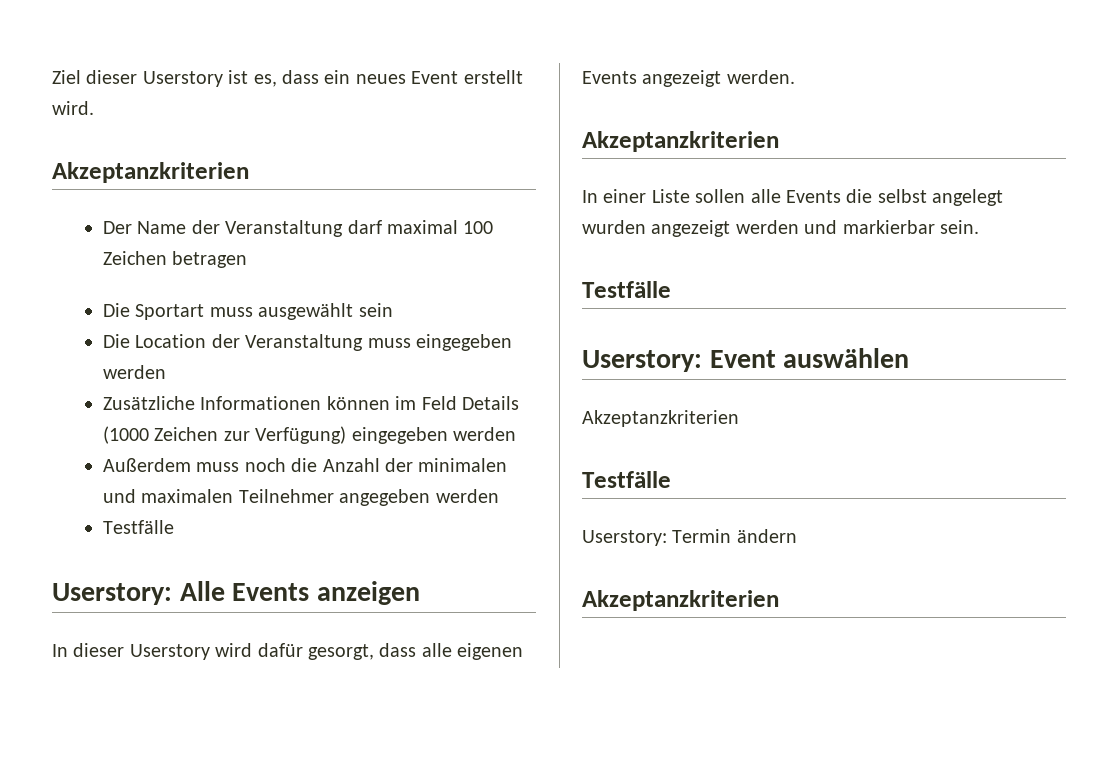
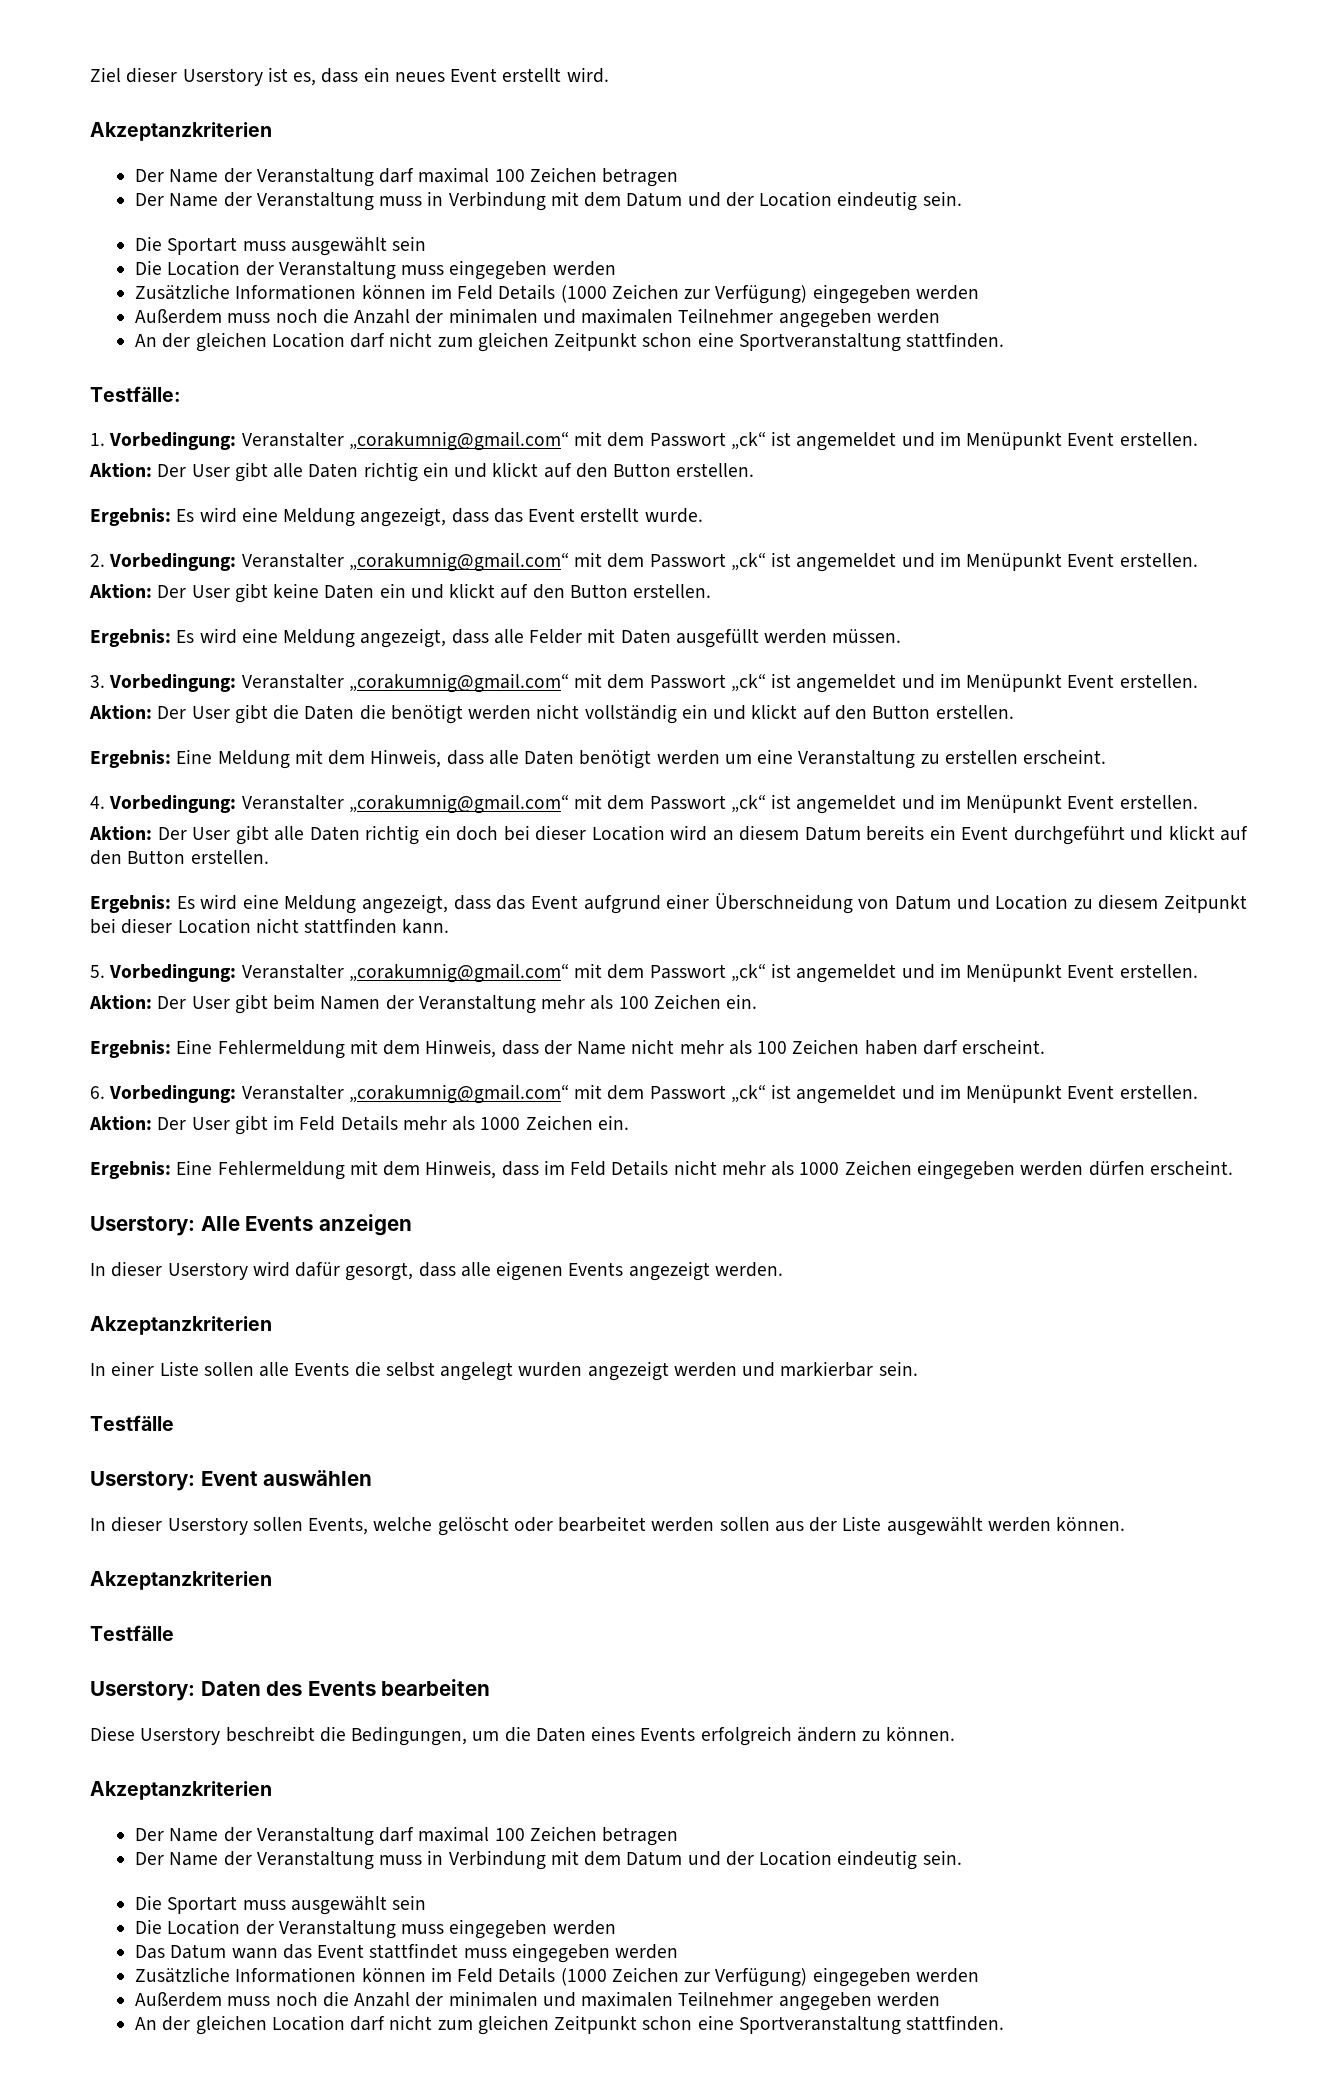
(248, 259) none -> [134,191,962,211] // Der Name der Veranstaltung muss in Verbindung mit dem Datum und der Location eindeutig sein.
[103,520,175,534] Testfälle -> [134,332,1005,352] [90,386,181,402] [90,431,1198,451] [89,462,755,482] [90,507,703,527] [90,552,1198,572] [89,583,712,603] [90,628,902,648] [90,673,1198,693] [89,704,1014,724] [90,749,1107,769] [90,794,1198,814] [89,825,1248,845] [90,850,269,865] [90,893,1247,914] [90,918,450,934] [90,963,1198,983] [89,994,758,1014] [90,1039,1046,1059] [90,1084,1198,1104] [89,1115,629,1135] [90,1160,1233,1180] An der gleichen Location darf nicht zum gleichen Zeitpunkt schon eine Sportveranstaltung stattfinden. // Testfälle: // 1. Vorbedingung: Veranstalter „corakumnig@gmail.com“ mit dem Passwort „ck“ ist angemeldet und im Menüpunkt Event erstellen. // Aktion: Der User gibt alle Daten richtig ein und klickt auf den Button erstellen. // Ergebnis: Es wird eine Meldung angezeigt, dass das Event erstellt wurde. // 2. Vorbedingung: Veranstalter „corakumnig@gmail.com“ mit dem Passwort „ck“ ist angemeldet und im Menüpunkt Event erstellen. // Aktion: Der User gibt keine Daten ein und klickt auf den Button erstellen. // Ergebnis: Es wird eine Meldung angezeigt, dass alle Felder mit Daten ausgefüllt werden müssen. // 3. Vorbedingung: Veranstalter „corakumnig@gmail.com“ mit dem Passwort „ck“ ist angemeldet und im Menüpunkt Event erstellen. // Aktion: Der User gibt die Daten die benötigt werden nicht vollständig ein und klickt auf den Button erstellen. // Ergebnis: Eine Meldung mit dem Hinweis, dass alle Daten benötigt werden um eine Veranstaltung zu erstellen erscheint. // 4. Vorbedingung: Veranstalter „corakumnig@gmail.com“ mit dem Passwort „ck“ ist angemeldet und im Menüpunkt Event erstellen. // Aktion: Der User gibt alle Daten richtig ein doch bei dieser Location wird an diesem Datum bereits ein Event durchgeführt und klickt auf den Button erstellen. // Ergebnis: Es wird eine Meldung angezeigt, dass das Event aufgrund einer Überschneidung von Datum und Location zu diesem Zeitpunkt bei dieser Location nicht stattfinden kann. // 5. Vorbedingung: Veranstalter „corakumnig@gmail.com“ mit dem Passwort „ck“ ist angemeldet und im Menüpunkt Event erstellen. // Aktion: Der User gibt beim Namen der Veranstaltung mehr als 100 Zeichen ein. // Ergebnis: Eine Fehlermeldung mit dem Hinweis, dass der Name nicht mehr als 100 Zeichen haben darf erscheint. // 6. Vorbedingung: Veranstalter „corakumnig@gmail.com“ mit dem Passwort „ck“ ist angemeldet und im Menüpunkt Event erstellen. // Aktion: Der User gibt im Feld Details mehr als 1000 Zeichen ein. // Ergebnis: Eine Fehlermeldung mit dem Hinweis, dass im Feld Details nicht mehr als 1000 Zeichen eingegeben werden dürfen erscheint.
[582,410,739,427] [582,471,671,488] [582,529,732,546] Akzeptanzkriterien // Testfälle // Userstory: Termin -> [90,1516,1126,1536] [90,1571,272,1590] [90,1625,174,1641] [90,1679,491,1701] [90,1726,792,1746] In dieser Userstory sollen Events, welche gelöscht oder bearbeitet werden sollen aus der Liste ausgewählt werden können. // Akzeptanzkriterien // Testfälle // Userstory: Daten des Events bearbeiten // Diese Userstory beschreibt die Bedingungen, um die Daten eines Events erfolgreich
[582,590,779,611] // Akzeptanzkriterien -> [862,1727,956,1741] [90,1781,272,1800] [134,1826,679,1846] [134,1850,962,1870] [134,1895,427,1915] [134,1919,616,1939] [134,1943,679,1963] [134,1967,979,1987] [134,1991,940,2011] [134,2015,1005,2035] zu können. // Akzeptanzkriterien // Der Name der Veranstaltung darf maximal 100 Zeichen betragen // Der Name der Veranstaltung muss in Verbindung mit dem Datum und der Location eindeutig sein. // Die Sportart muss ausgewählt sein // Die Location der Veranstaltung muss eingegeben werden // Das Datum wann das Event stattfindet muss eingegeben werden // Zusätzliche Informationen können im Feld Details (1000 Zeichen zur Verfügung) eingegeben werden // Außerdem muss noch die Anzahl der minimalen und maximalen Teilnehmer angegeben werden // An der gleichen Location darf nicht zum gleichen Zeitpunkt schon eine Sportveranstaltung stattfinden.

